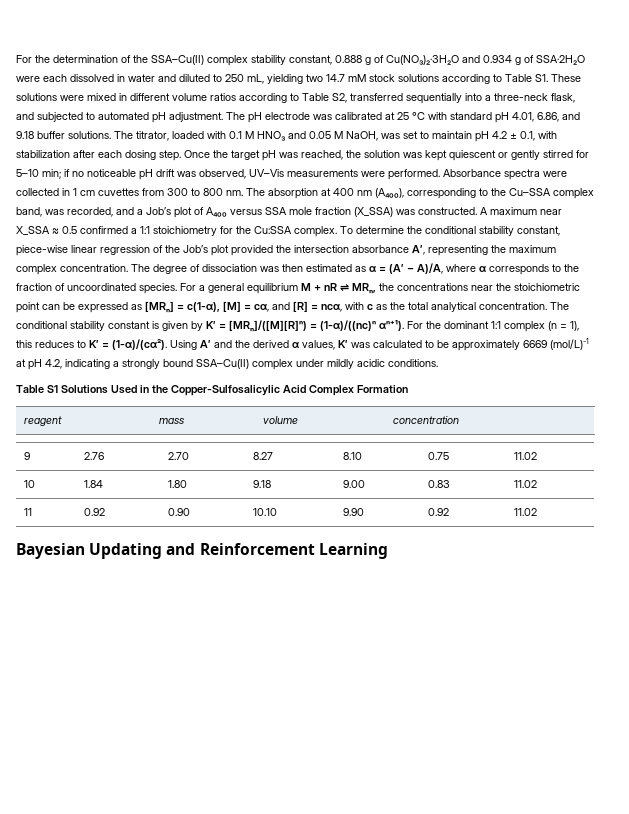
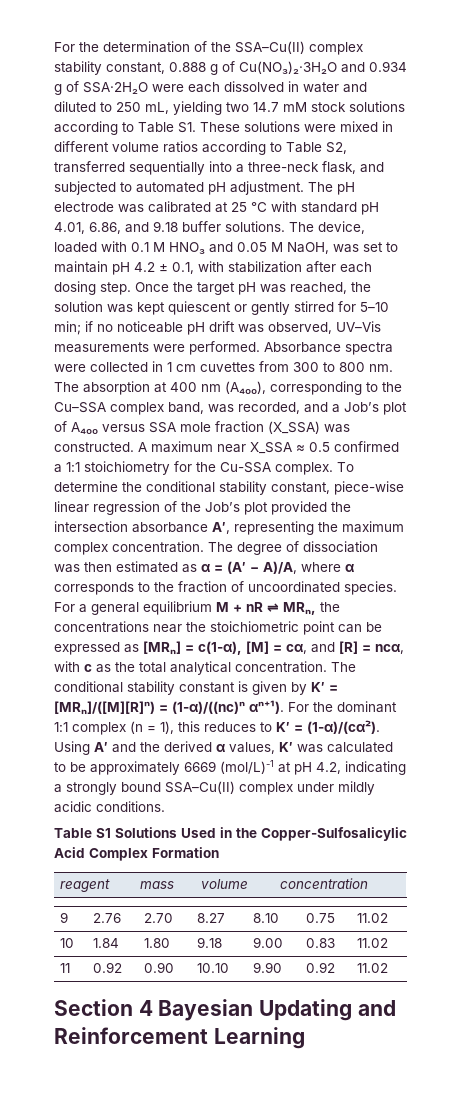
[136,131,169,141] titrator, -> [318,221,365,234] device,
[254,226,292,234] Cu:SSA -> [220,462,271,473] Cu-SSA
(537, 512) none -> [54,999,153,1016] Section 4

